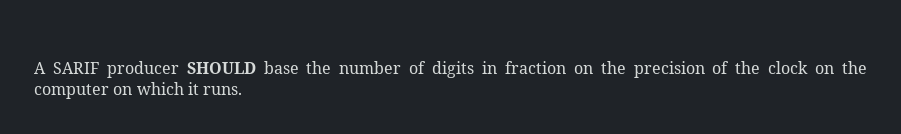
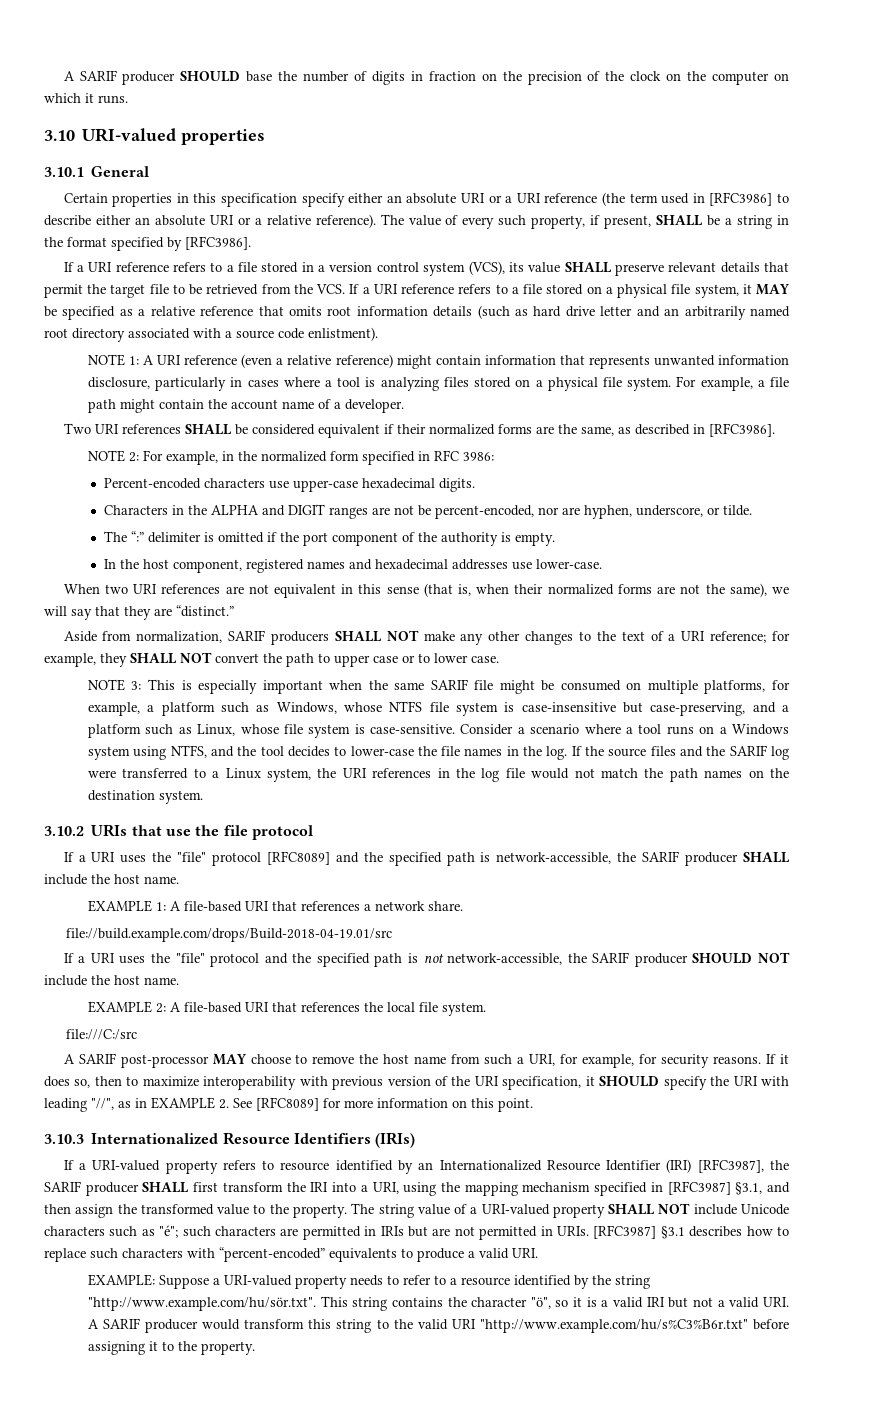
(243, 90) none -> [44,128,266,145] [44,166,150,177] [63,192,789,207] [44,214,790,229] [44,236,251,251] [63,261,789,276] [44,284,791,298] [44,305,791,320] [44,327,378,342] [87,354,789,369] [87,376,789,391] [87,399,404,413] [63,423,775,438] [87,450,494,465] [103,478,475,492] [103,504,752,519] [103,531,555,546] [103,559,602,573] [63,583,789,598] [44,605,234,620] [63,630,790,645] [44,652,499,667] [87,679,790,694] [87,701,790,716] [87,724,789,738] [87,745,789,760] [87,768,789,782] [87,790,203,804] [44,824,313,840] [63,851,790,866] [44,874,179,885] [87,900,463,912] [65,928,392,942] [63,952,790,967] [44,975,179,986] [87,1001,486,1016] [65,1029,137,1040] [63,1053,789,1068] [44,1076,790,1090] [44,1097,533,1112] [44,1132,416,1148] [63,1159,789,1174] [44,1181,790,1196] [44,1203,790,1218] [44,1225,789,1240] [44,1247,538,1262] [87,1274,650,1289] [87,1296,790,1311] [87,1318,789,1333] [87,1341,255,1355] // 3.10 URI-valued properties // 3.10.1 General // Certain properties in this specification specify either an absolute URI or a URI reference (the term used in [RFC3986] to describe either an absolute URI or a relative reference). The value of every such property, if present, SHALL be a string in the format specified by [RFC3986]. // If a URI reference refers to a file stored in a version control system (VCS), its value SHALL preserve relevant details that permit the target file to be retrieved from the VCS. If a URI reference refers to a file stored on a physical file system, it MAY be specified as a relative reference that omits root information details (such as hard drive letter and an arbitrarily named root directory associated with a source code enlistment). // NOTE 1: A URI reference (even a relative reference) might contain information that represents unwanted information disclosure, particularly in cases where a tool is analyzing files stored on a physical file system. For example, a file path might contain the account name of a developer. // Two URI references SHALL be considered equivalent if their normalized forms are the same, as described in [RFC3986]. // NOTE 2: For example, in the normalized form specified in RFC 3986: // Percent-encoded characters use upper-case hexadecimal digits. // Characters in the ALPHA and DIGIT ranges are not be percent-encoded, nor are hyphen, underscore, or tilde. // The “:” delimiter is omitted if the port component of the authority is empty. // In the host component, registered names and hexadecimal addresses use lower-case. // When two URI references are not equivalent in this sense (that is, when their normalized forms are not the same), we will say that they are “distinct.” // Aside from normalization, SARIF producers SHALL NOT make any other changes to the text of a URI reference; for example, they SHALL NOT convert the path to upper case or to lower case. // NOTE 3: This is especially important when the same SARIF file might be consumed on multiple platforms, for example, a platform such as Windows, whose NTFS file system is case-insensitive but case-preserving, and a platform such as Linux, whose file system is case-sensitive. Consider a scenario where a tool runs on a Windows system using NTFS, and the tool decides to lower-case the file names in the log. If the source files and the SARIF log were transferred to a Linux system, the URI references in the log file would not match the path names on the destination system. // 3.10.2 URIs that use the file protocol // If a URI uses the "file" protocol [RFC8089] and the specified path is network-accessible, the SARIF producer SHALL include the host name. // EXAMPLE 1: A file-based URI that references a network share. // file://build.example.com/drops/Build-2018-04-19.01/src // If a URI uses the "file" protocol and the specified path is not network-accessible, the SARIF producer SHOULD NOT include the host name. // EXAMPLE 2: A file-based URI that references the local file system. // file:///C:/src // A SARIF post-processor MAY choose to remove the host name from such a URI, for example, for security reasons. If it does so, then to maximize interoperability with previous version of the URI specification, it SHOULD specify the URI with leading "//", as in EXAMPLE 2. See [RFC8089] for more information on this point. // 3.10.3 Internationalized Resource Identifiers (IRIs) // If a URI-valued property refers to resource identified by an Internationalized Resource Identifier (IRI) [RFC3987], the SARIF producer SHALL first transform the IRI into a URI, using the mapping mechanism specified in [RFC3987] §3.1, and then assign the transformed value to the property. The string value of a URI-valued property SHALL NOT include Unicode characters such as "é"; such characters are permitted in IRIs but are not permitted in URIs. [RFC3987] §3.1 describes how to replace such characters with “percent-encoded” equivalents to produce a valid URI. // EXAMPLE: Suppose a URI-valued property needs to refer to a resource identified by the string "http://www.example.com/hu/sör.txt". This string contains the character "ö", so it is a valid IRI but not a valid URI. A SARIF producer would transform this string to the valid URI "http://www.example.com/hu/s%C3%B6r.txt" before assigning it to the property.

